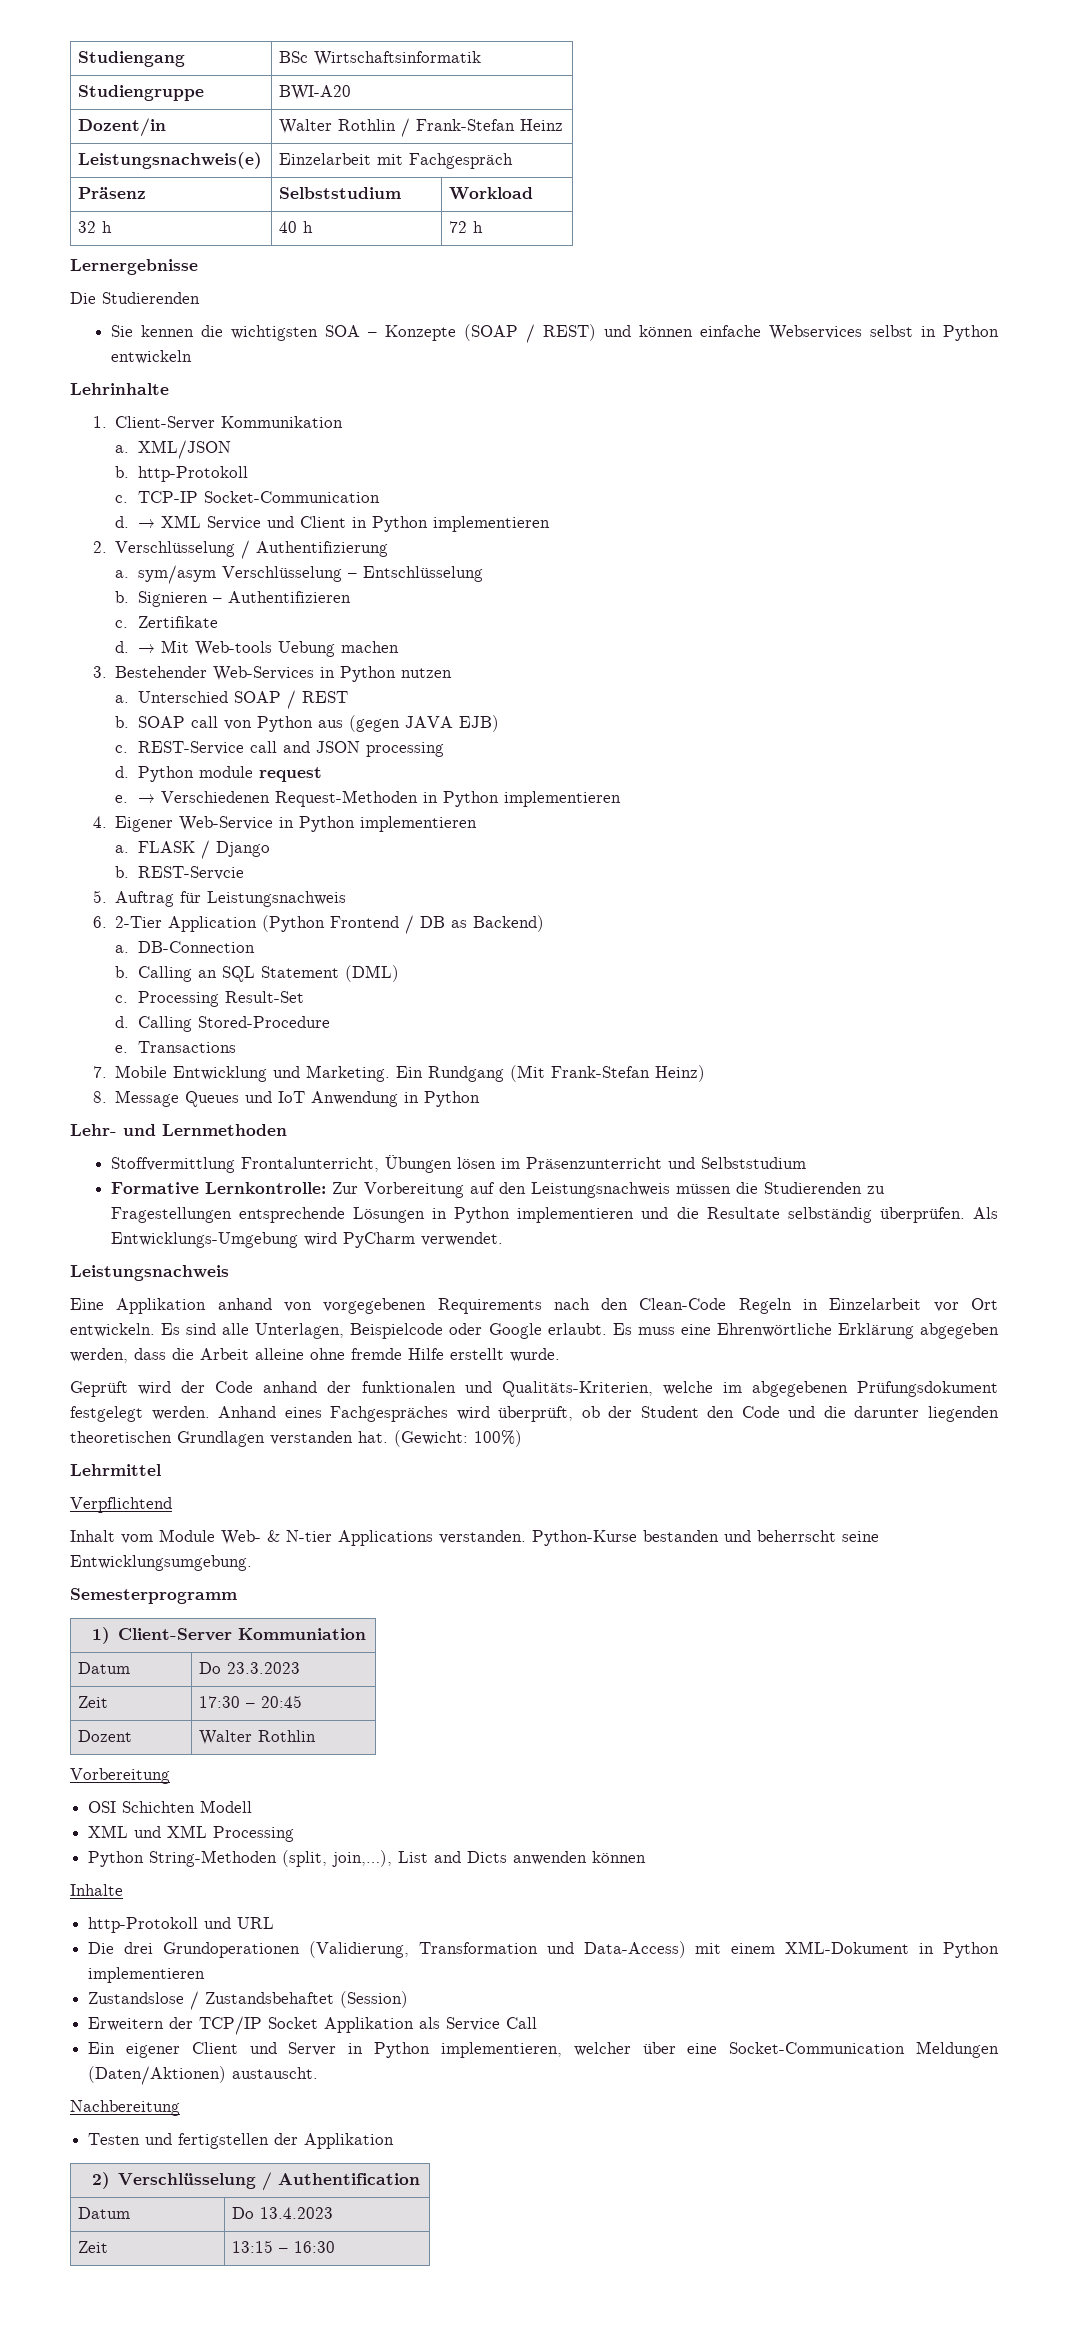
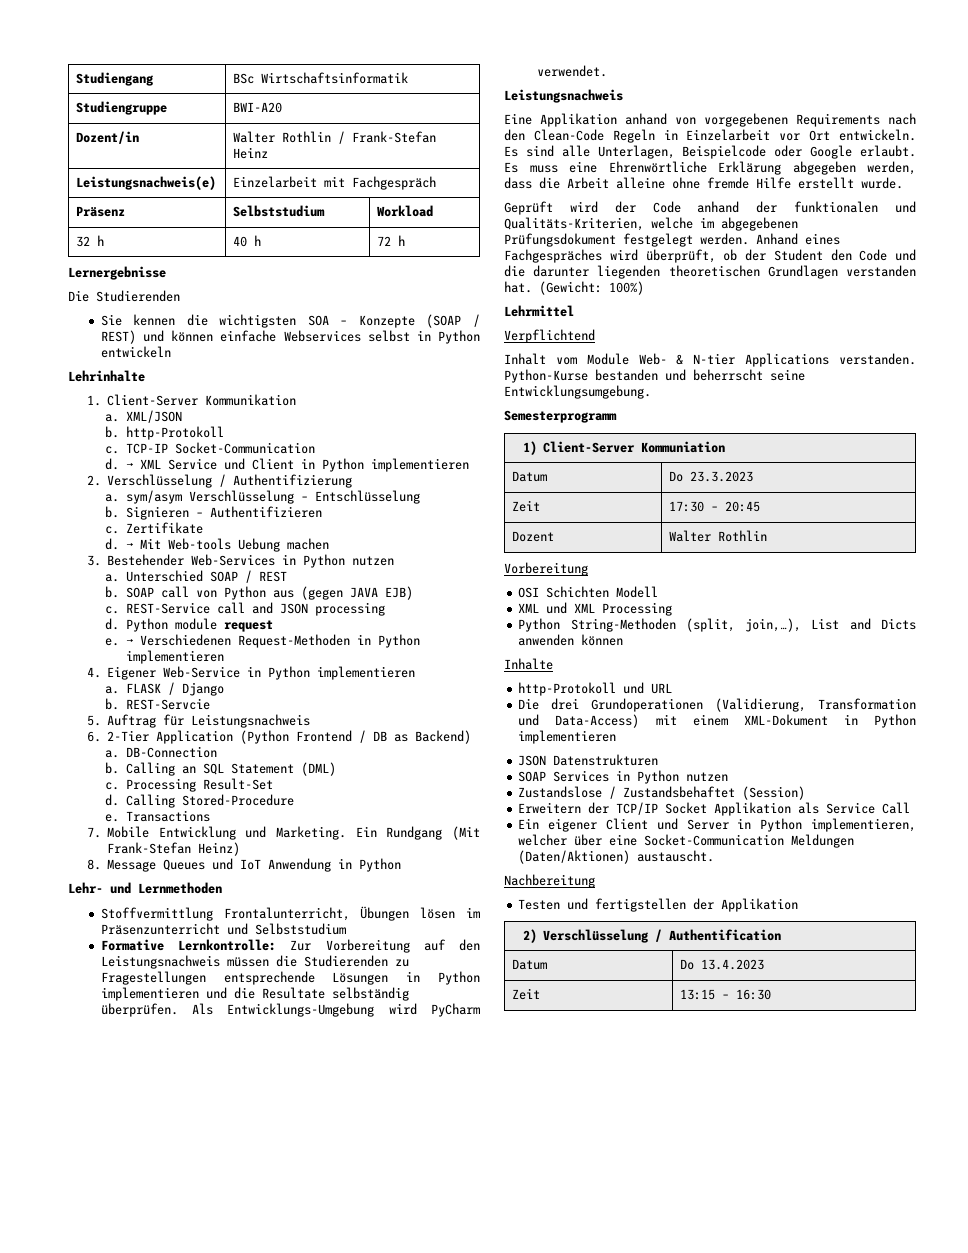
(206, 1975) none -> [518,754,659,766] [518,770,729,784] // JSON Datenstrukturen // SOAP Services in Python nutzen

